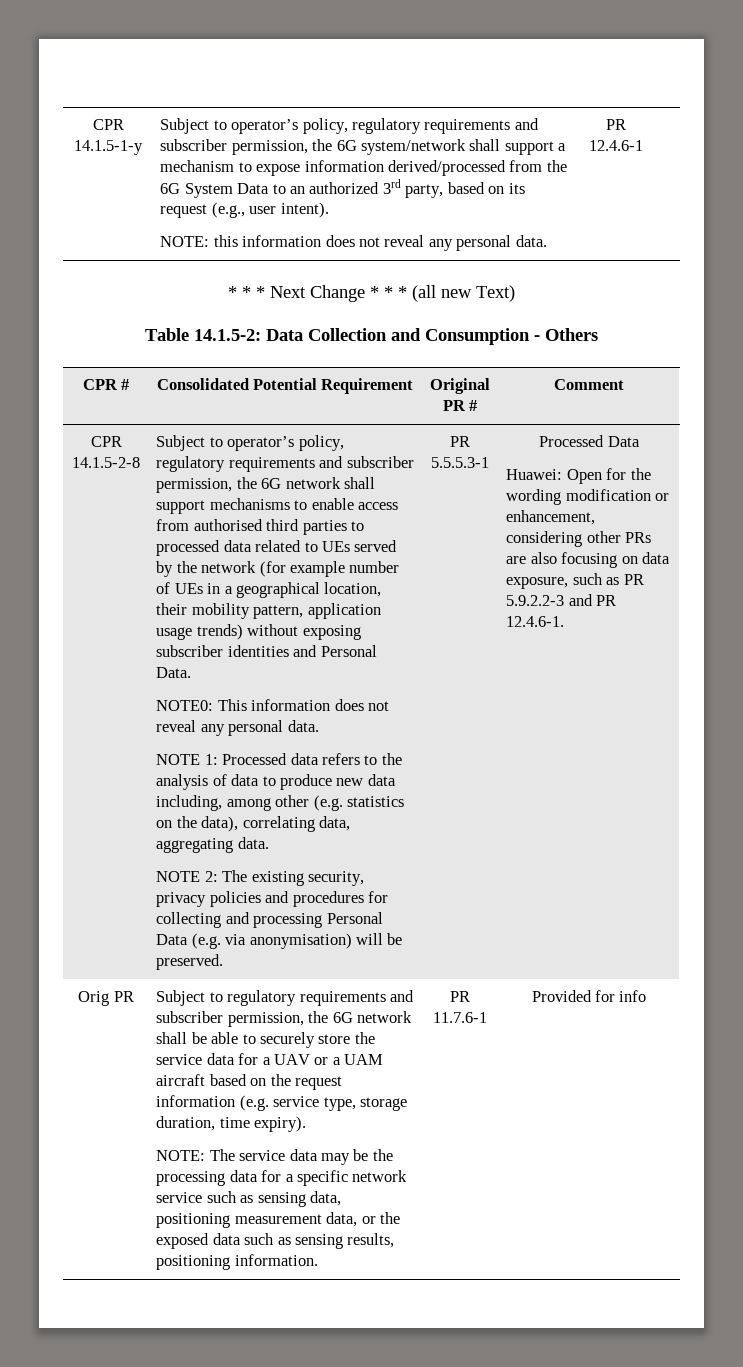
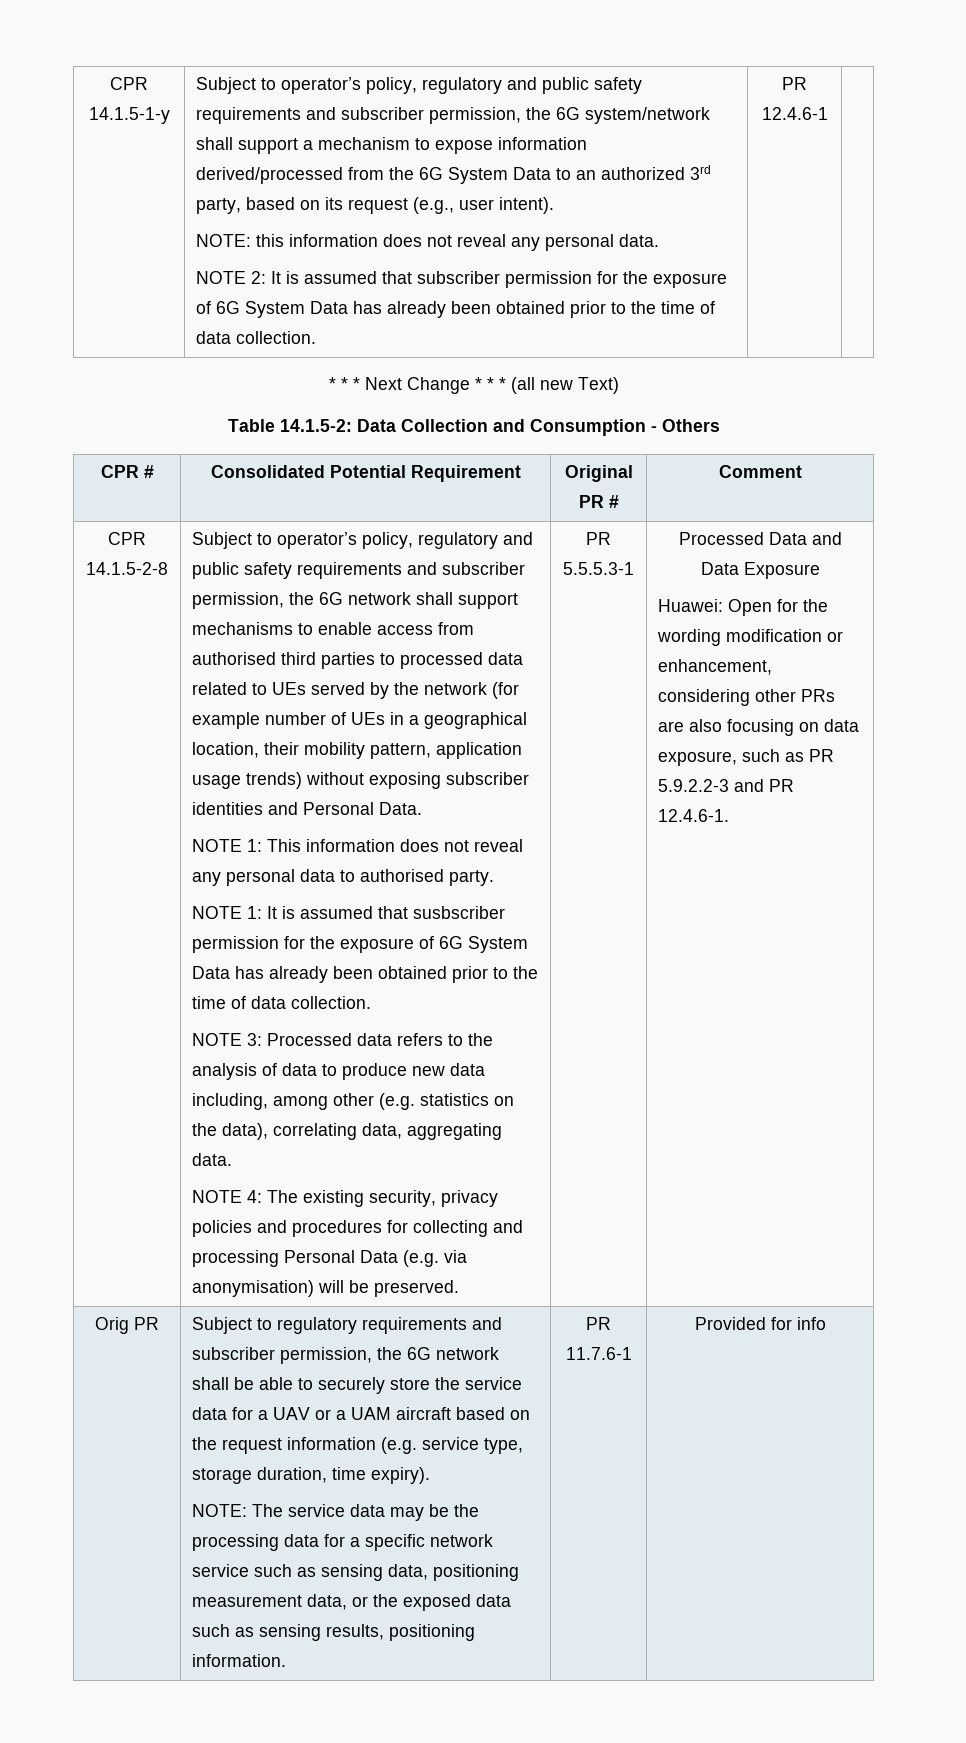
(422, 126) none -> [506,77,642,94] and public safety
(547, 241) none -> [195,271,727,288] [195,301,715,318] [195,331,316,344] // NOTE 2: It is assumed that subscriber permission for the exposure of 6G System Data has already been obtained prior to the time of data collection.
(226, 464) none -> [502,532,533,545] [191,562,292,579] and public safety
[156,700,214,711] NOTE0: -> [191,839,262,852] NOTE 1:
[287,720,319,732] [156,754,218,765] data. // NOTE 1: -> [299,869,494,886] [191,906,505,919] [191,936,528,953] [191,966,538,983] [191,996,371,1009] [191,1033,262,1046] data to authorised party. // NOTE 1: It is assumed that susbscriber permission for the exposure of 6G System Data has already been obtained prior to the time of data collection. // NOTE 3:
[204,871,218,882] 2: -> [246,1190,262,1203] 4:
(640, 441) none -> [811,532,842,545] [700,562,820,579] and Data Exposure

